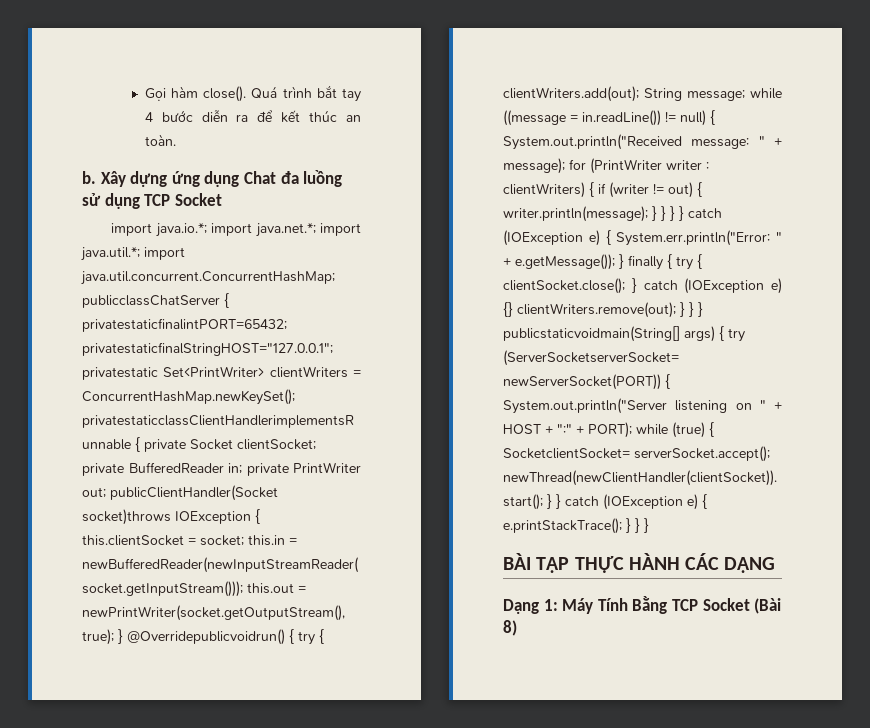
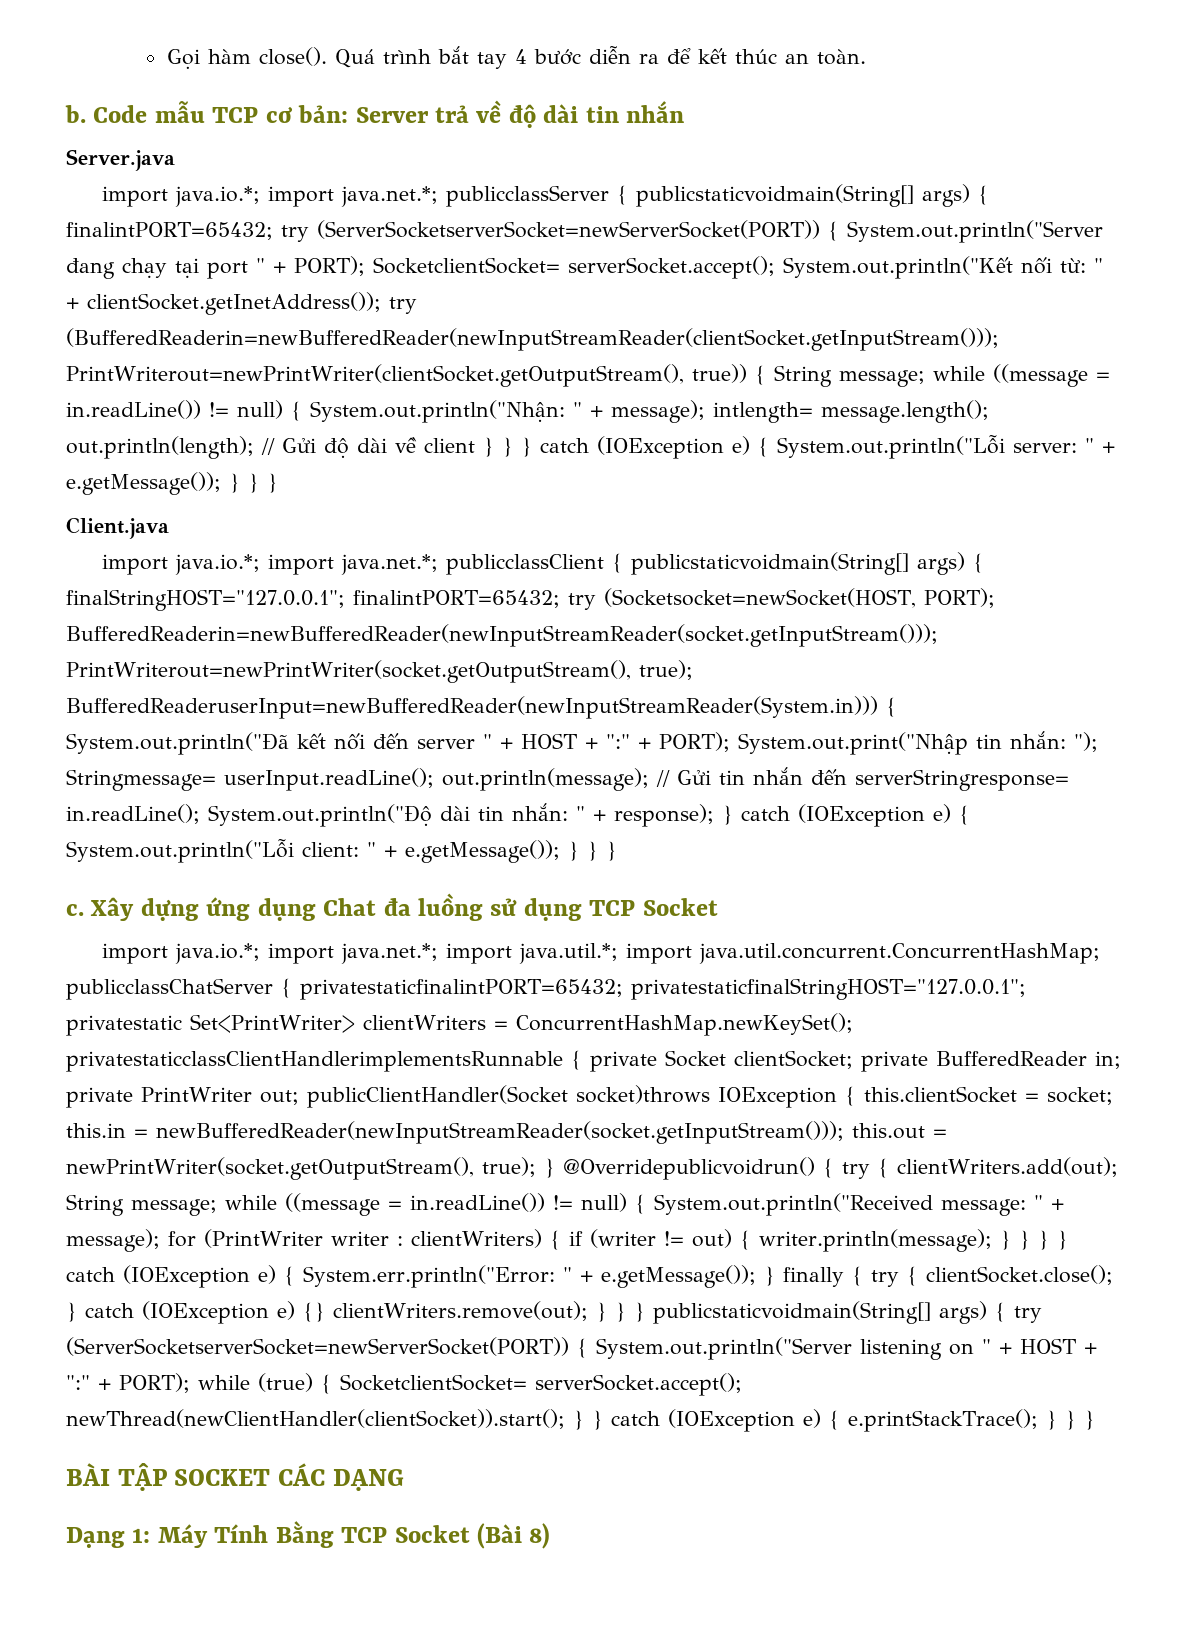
(96, 177) none -> [93,100,685,128] [66,149,175,171] [102,184,990,207] [66,220,1103,243] [66,256,1103,279] [66,292,417,315] [66,328,999,351] [66,364,1110,387] [66,400,989,423] [66,435,1115,459] [66,472,278,495] [66,517,169,539] [102,552,985,575] [66,588,995,611] [66,624,938,647] [66,660,693,683] [66,696,897,719] [66,731,1098,755] [66,767,1069,791] [66,803,970,827] [66,839,617,863] [66,904,84,916] Code mẫu TCP cơ bản: Server trả về độ dài tin nhắn // Server.java // import java.io.*; import java.net.*; publicclassServer { publicstaticvoidmain(String[] args) { finalintPORT=65432; try (ServerSocketserverSocket=newServerSocket(PORT)) { System.out.println("Server đang chạy tại port " + PORT); SocketclientSocket= serverSocket.accept(); System.out.println("Kết nối từ: " + clientSocket.getInetAddress()); try (BufferedReaderin=newBufferedReader(newInputStreamReader(clientSocket.getInputStream())); PrintWriterout=newPrintWriter(clientSocket.getOutputStream(), true)) { String message; while ((message = in.readLine()) != null) { System.out.println("Nhận: " + message); intlength= message.length(); out.println(length); // Gửi độ dài về client } } } catch (IOException e) { System.out.println("Lỗi server: " + e.getMessage()); } } } // Client.java // import java.io.*; import java.net.*; publicclassClient { publicstaticvoidmain(String[] args) { finalStringHOST="127.0.0.1"; finalintPORT=65432; try (Socketsocket=newSocket(HOST, PORT); BufferedReaderin=newBufferedReader(newInputStreamReader(socket.getInputStream())); PrintWriterout=newPrintWriter(socket.getOutputStream(), true); BufferedReaderuserInput=newBufferedReader(newInputStreamReader(System.in))) { System.out.println("Đã kết nối đến server " + HOST + ":" + PORT); System.out.print("Nhập tin nhắn: "); Stringmessage= userInput.readLine(); out.println(message); // Gửi tin nhắn đến serverStringresponse= in.readLine(); System.out.println("Độ dài tin nhắn: " + response); } catch (IOException e) { System.out.println("Lỗi client: " + e.getMessage()); } } } // c.
[574,553,680,573] THỰC HÀNH -> [174,1469,271,1486] SOCKET

